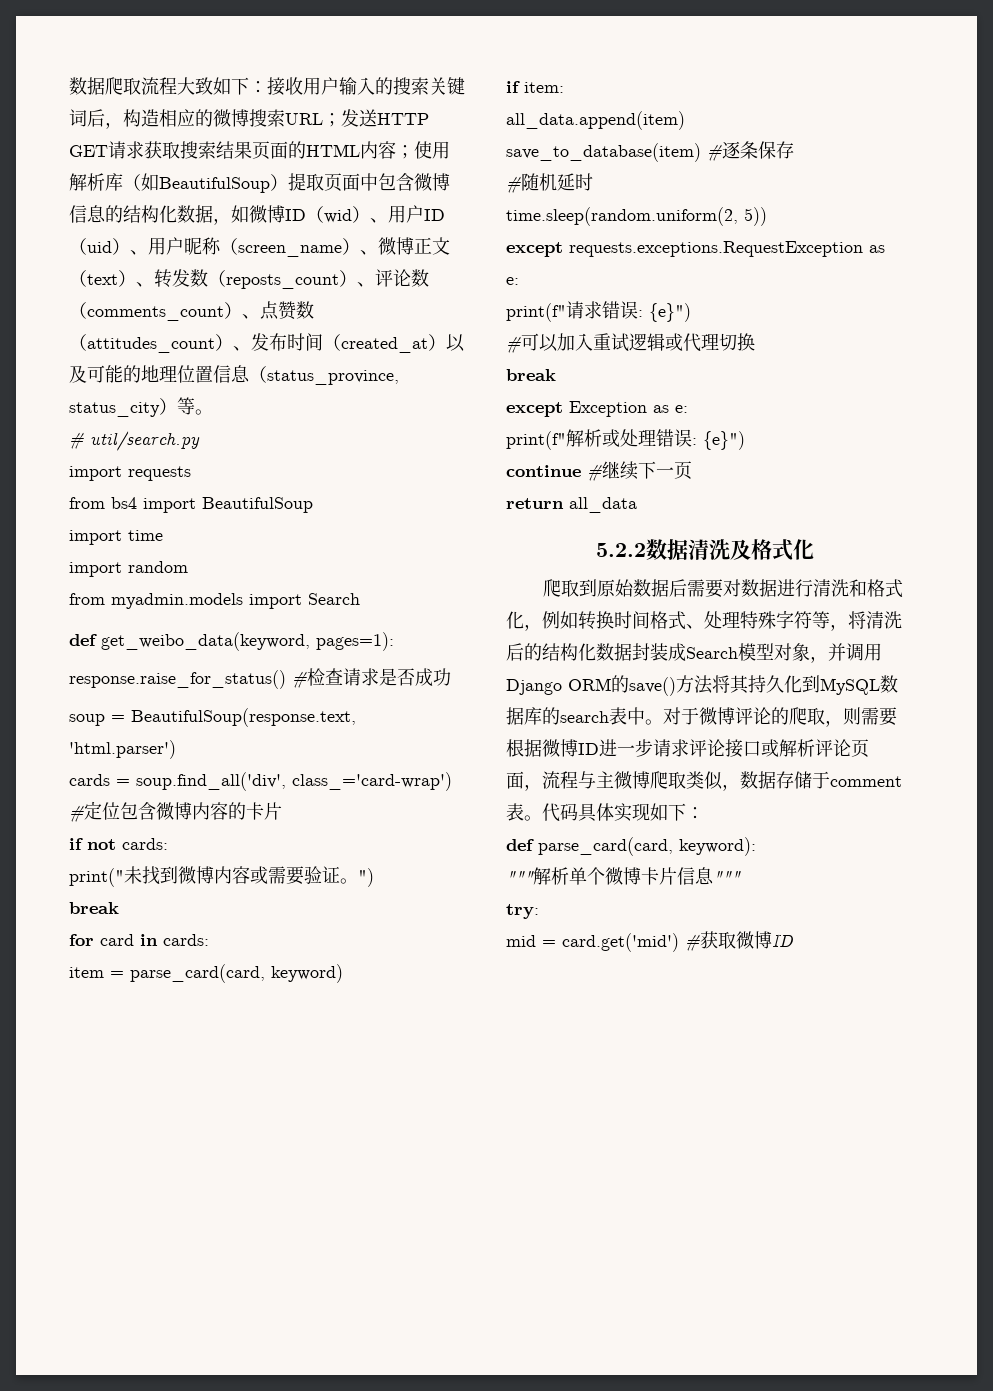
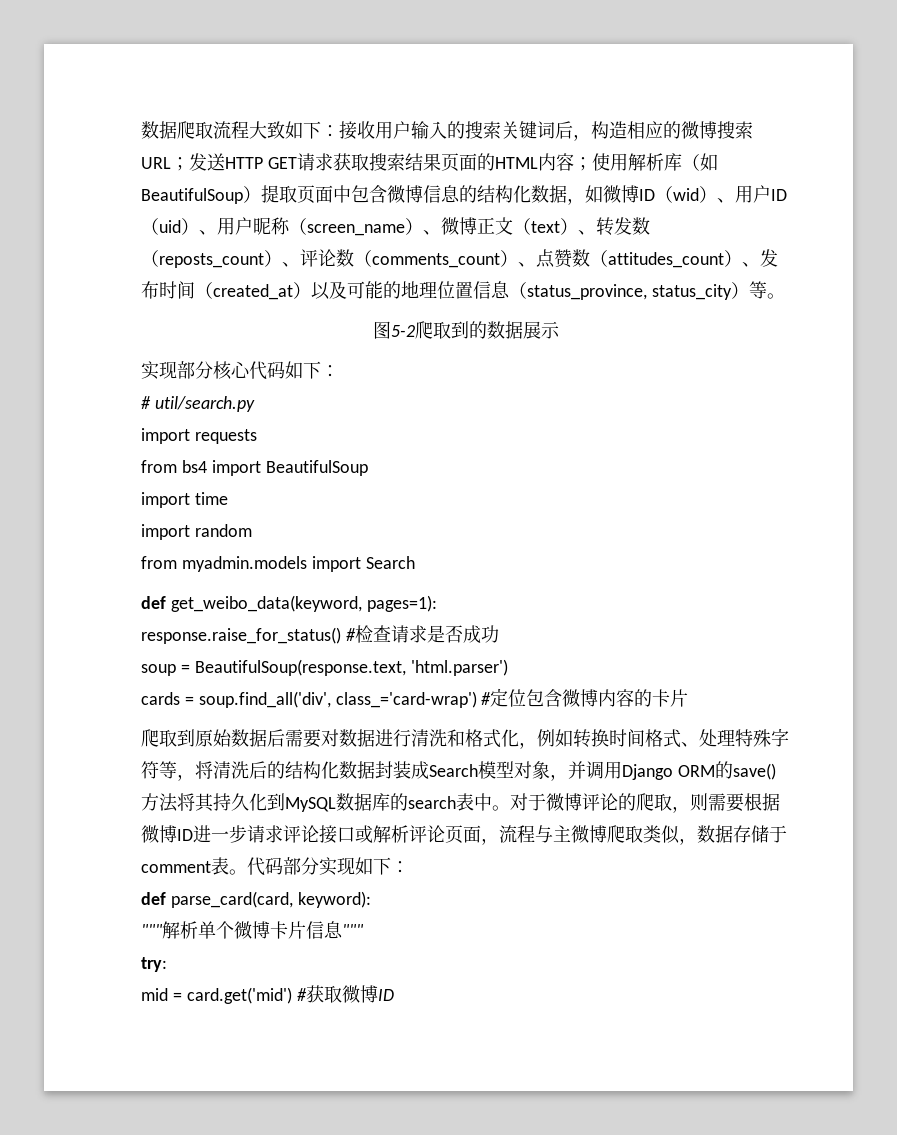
(213, 412) none -> [373,321,560,339] [141,361,339,380] // 图5-2爬取到的数据展示 // 实现部分核心代码如下：
[69,838,168,850] [69,866,374,887] [69,902,119,914] [69,934,209,946] [69,964,343,983] [506,81,564,93] [506,111,685,130] [506,141,794,162] [506,173,593,194] [506,207,767,226] [506,241,885,257] [506,277,519,285] [506,301,691,322] [506,333,755,354] [506,369,556,381] [506,401,688,417] [506,429,745,450] [506,461,692,482] [506,497,637,513] [595,539,814,561] // if not cards: // print("未找到微博内容或需要验证。") // break // for card in cards: // item = parse_card(card, keyword) // if item: // all_data.append(item) // save_to_database(item) #逐条保存 // #随机延时 // time.sleep(random.uniform(2, 5)) // except requests.exceptions.RequestException as e: // print(f"请求错误: {e}") // #可以加入重试逻辑或代理切换 // break // except Exception as e: // print(f"解析或处理错误: {e}") // continue #继续下一页 // return all_data // 5.2.2数据清洗及格式化 -> (689, 698) none
[578,803,614,822] 具体 -> [283,857,319,875] 部分

